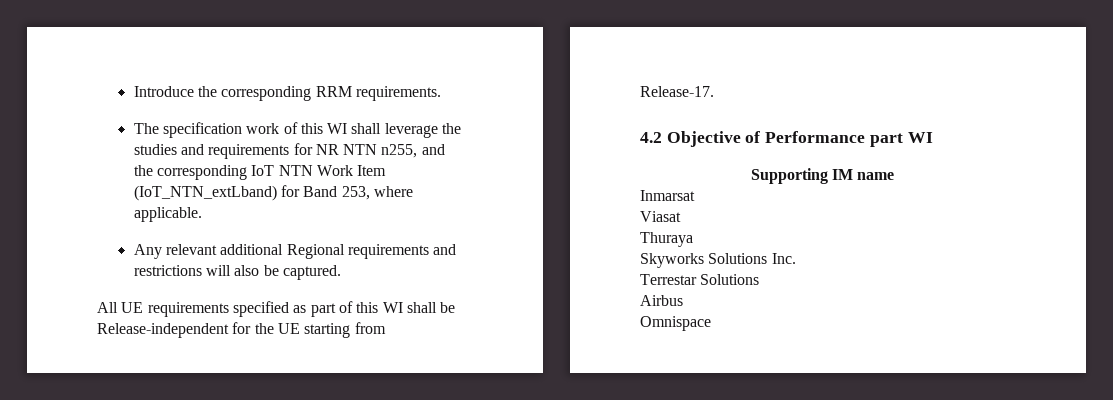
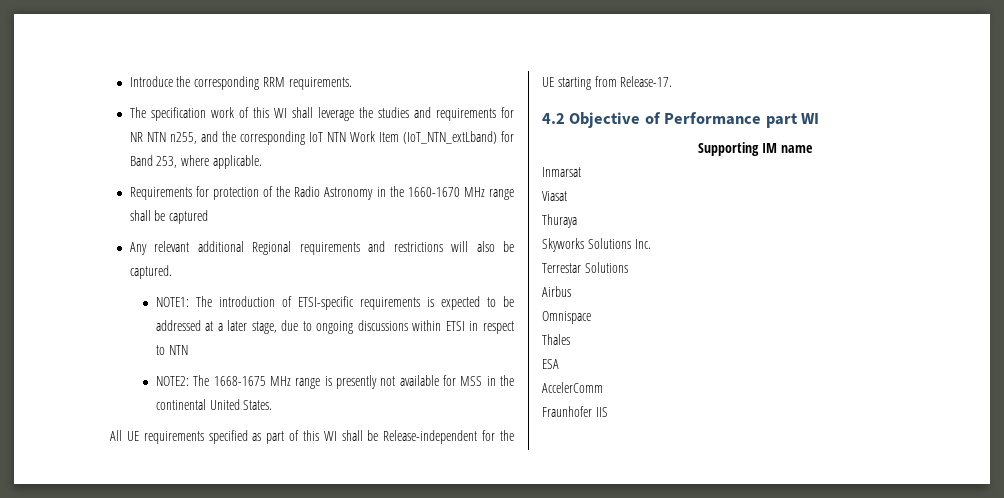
(202, 214) none -> [129,186,514,200] [129,210,209,224] // Requirements for protection of the Radio Astronomy in the 1660-1670 MHz range shall be captured
(341, 272) none -> [155,296,514,310] [155,320,514,334] [155,345,188,355] [155,375,515,389] [155,399,273,410] // NOTE1: The introduction of ETSI-specific requirements is expected to be addressed at a later stage, due to ongoing discussions within ETSI in respect to NTN // NOTE2: The 1668-1675 MHz range is presently not available for MSS in the continental United States.
(711, 323) none -> [542,334,570,345] [542,359,559,369] [542,382,603,393] [542,406,608,417] // Thales // ESA // AccelerComm // Fraunhofer IIS

